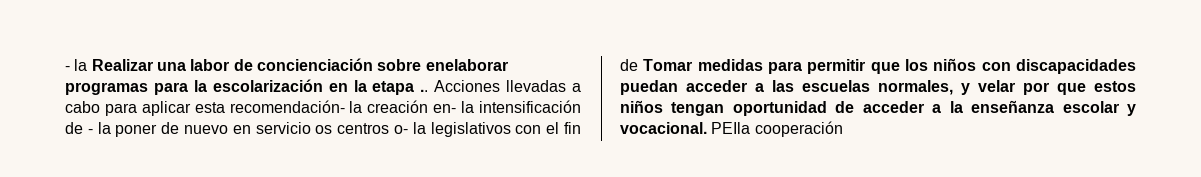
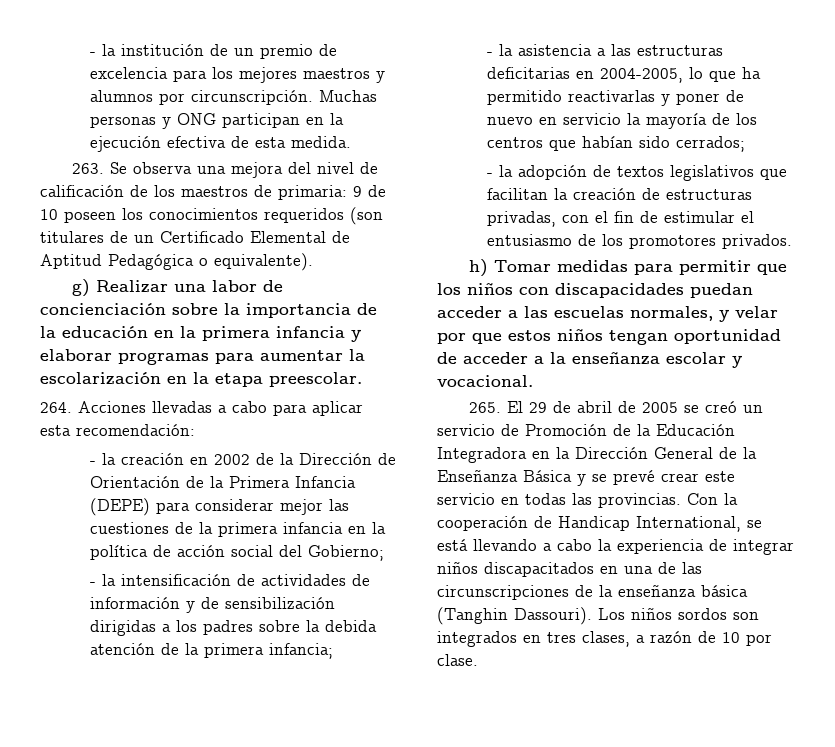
[65,59,88,71] - la -> [89,44,337,59] [89,67,385,83] [89,90,377,105] [89,113,344,129] [89,136,351,152] [71,162,378,178] [40,185,386,200] [40,207,383,225] [40,231,350,243] [40,253,313,271] [71,279,90,297] - la institución de un premio de excelencia para los mejores maestros y alumnos por circunscripción. Muchas personas y ONG participan en la ejecución efectiva de esta medida. // 263. Se observa una mejora del nivel de calificación de los maestros de primaria: 9 de 10 poseen los conocimientos requeridos (son titulares de un Certificado Elemental de Aptitud Pedagógica o equivalente). // g)
[425,59,508,71] enelaborar -> [224,303,377,318] [40,326,361,342] [40,349,112,361] la importancia de la educación en la primera infancia y elaborar
(188, 88) none -> [260,350,343,361] aumentar
[420,89,429,92] .. -> [269,372,362,387] [40,402,72,413] preescolar. // 264.
[229,100,582,113] [65,122,111,134] recomendación- la creación en- la intensificación de - la -> [76,424,195,436] [89,453,396,465] [89,476,356,488] [89,498,349,516] [89,522,386,537] [89,545,384,561] [89,574,370,586] [89,597,335,613] [89,620,377,636] [89,643,333,659] [486,44,723,56] [486,67,761,83] [486,90,670,106] recomendación: // - la creación en 2002 de la Dirección de Orientación de la Primera Infancia (DEPE) para considerar mejor las cuestiones de la primera infancia en la política de acción social del Gobierno; // - la intensificación de actividades de información y de sensibilización dirigidas a los padres sobre la debida atención de la primera infancia; // - la asistencia a las estructuras deficitarias en 2004-2005, lo que ha permitido reactivarlas y
[315,122,582,137] [620,59,638,71] os centros o- la legislativos con el fin de -> [626,113,757,129] [486,136,745,152] [486,165,787,181] [486,188,752,200] [486,211,754,227] [486,234,792,249] [468,259,488,277] la mayoría de los centros que habían sido cerrados; // - la adopción de textos legislativos que facilitan la creación de estructuras privadas, con el fin de estimular el entusiasmo de los promotores privados. // h)
[711,121,843,137] PEIla cooperación -> [468,401,763,413] [437,424,735,436] [437,447,757,463] [437,469,735,486] [437,493,738,508] [437,516,762,532] [437,539,794,555] [437,561,702,577] [437,584,748,600] [437,607,759,625] [437,631,772,647] [437,654,478,666] // 265. El 29 de abril de 2005 se creó un servicio de Promoción de la Educación Integradora en la Dirección General de la Enseñanza Básica y se prevé crear este servicio en todas las provincias. Con la cooperación de Handicap International, se está llevando a cabo la experiencia de integrar niños discapacitados en una de las circunscripciones de la enseñanza básica (Tanghin Dassouri). Los niños sordos son integrados en tres clases, a razón de 10 por clase.

